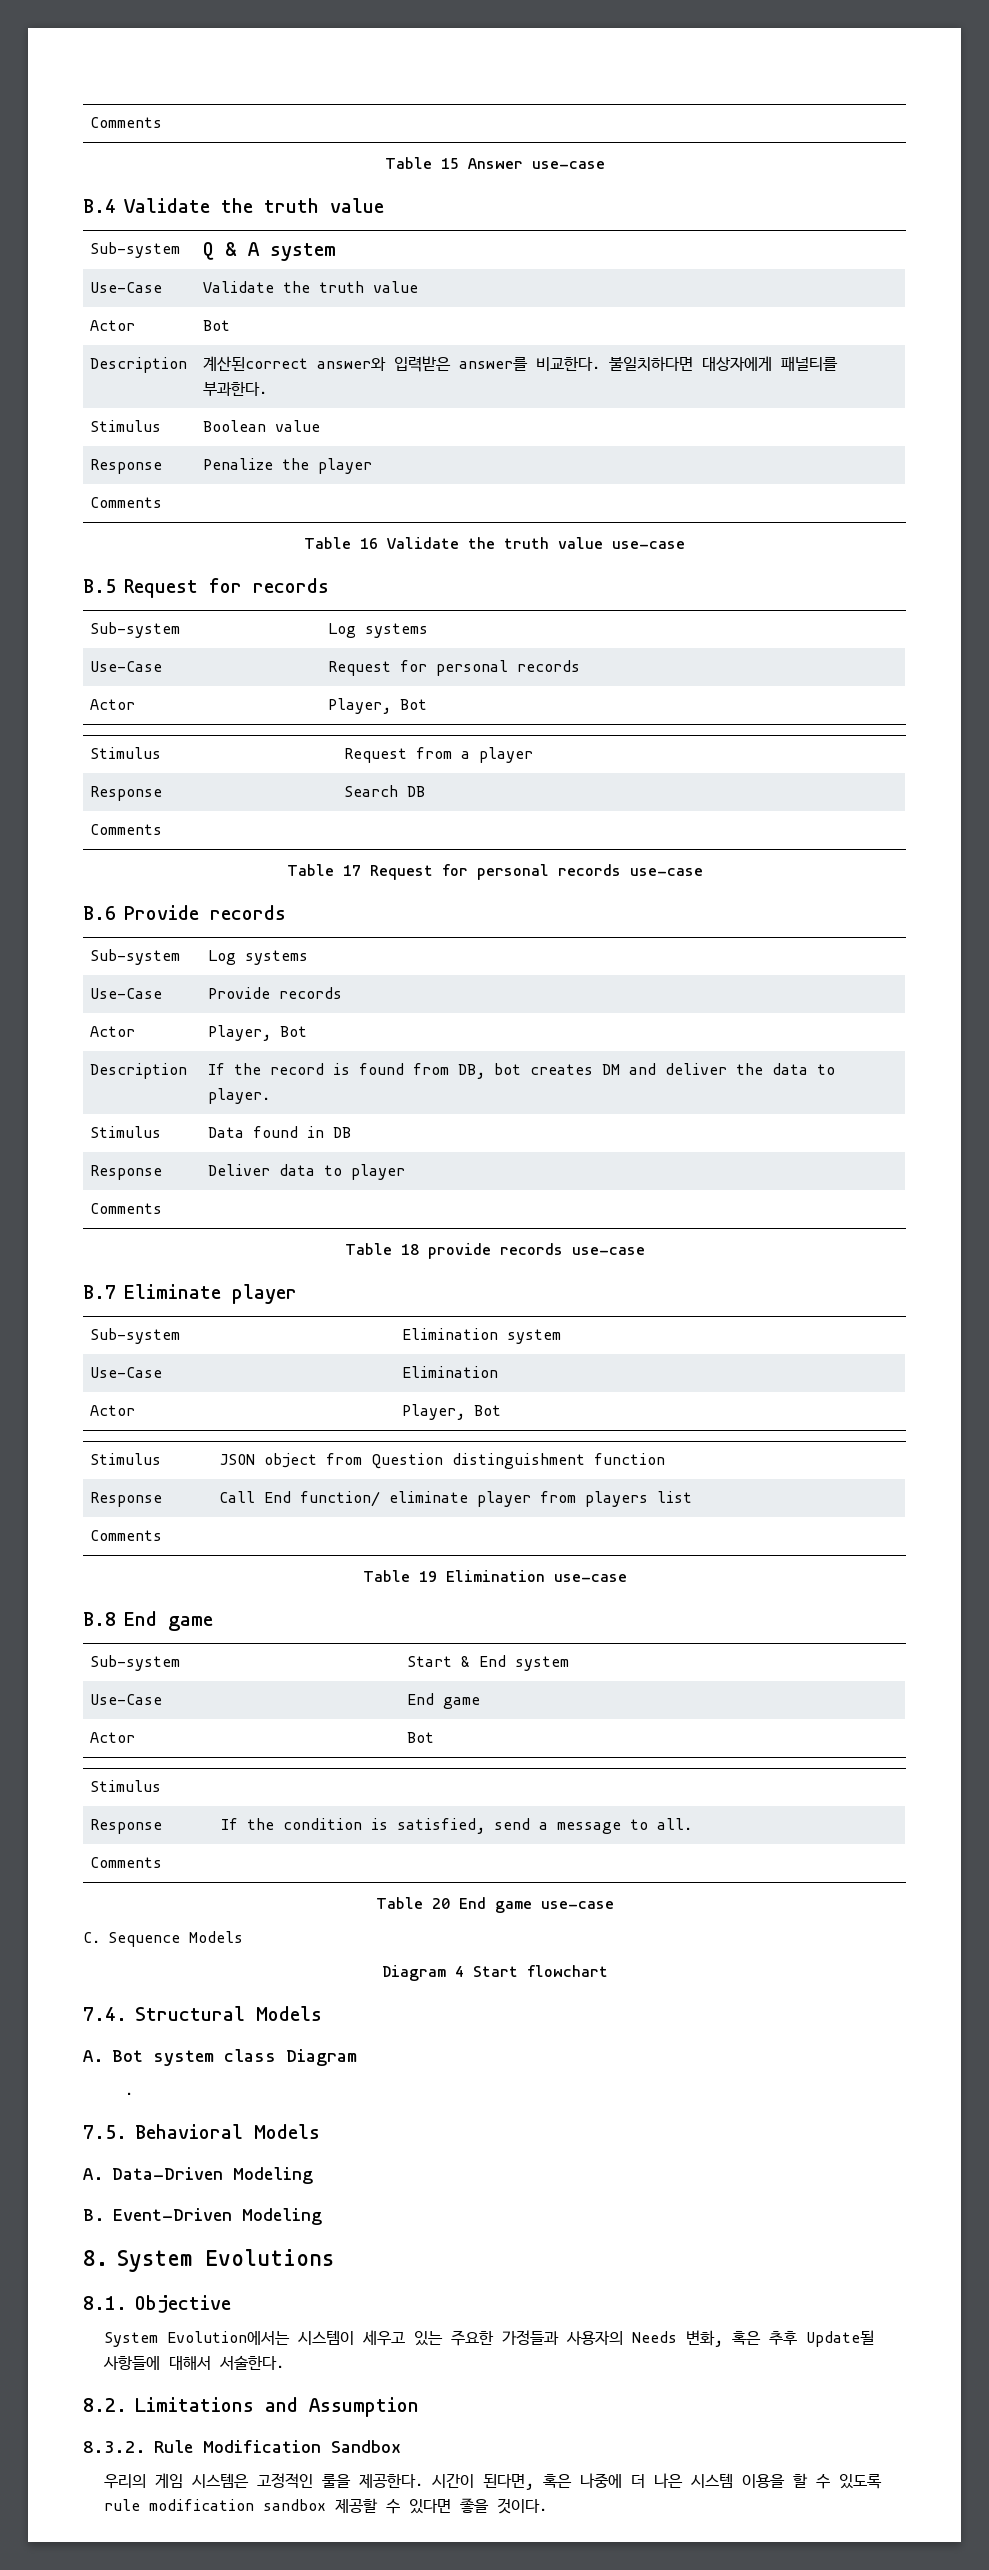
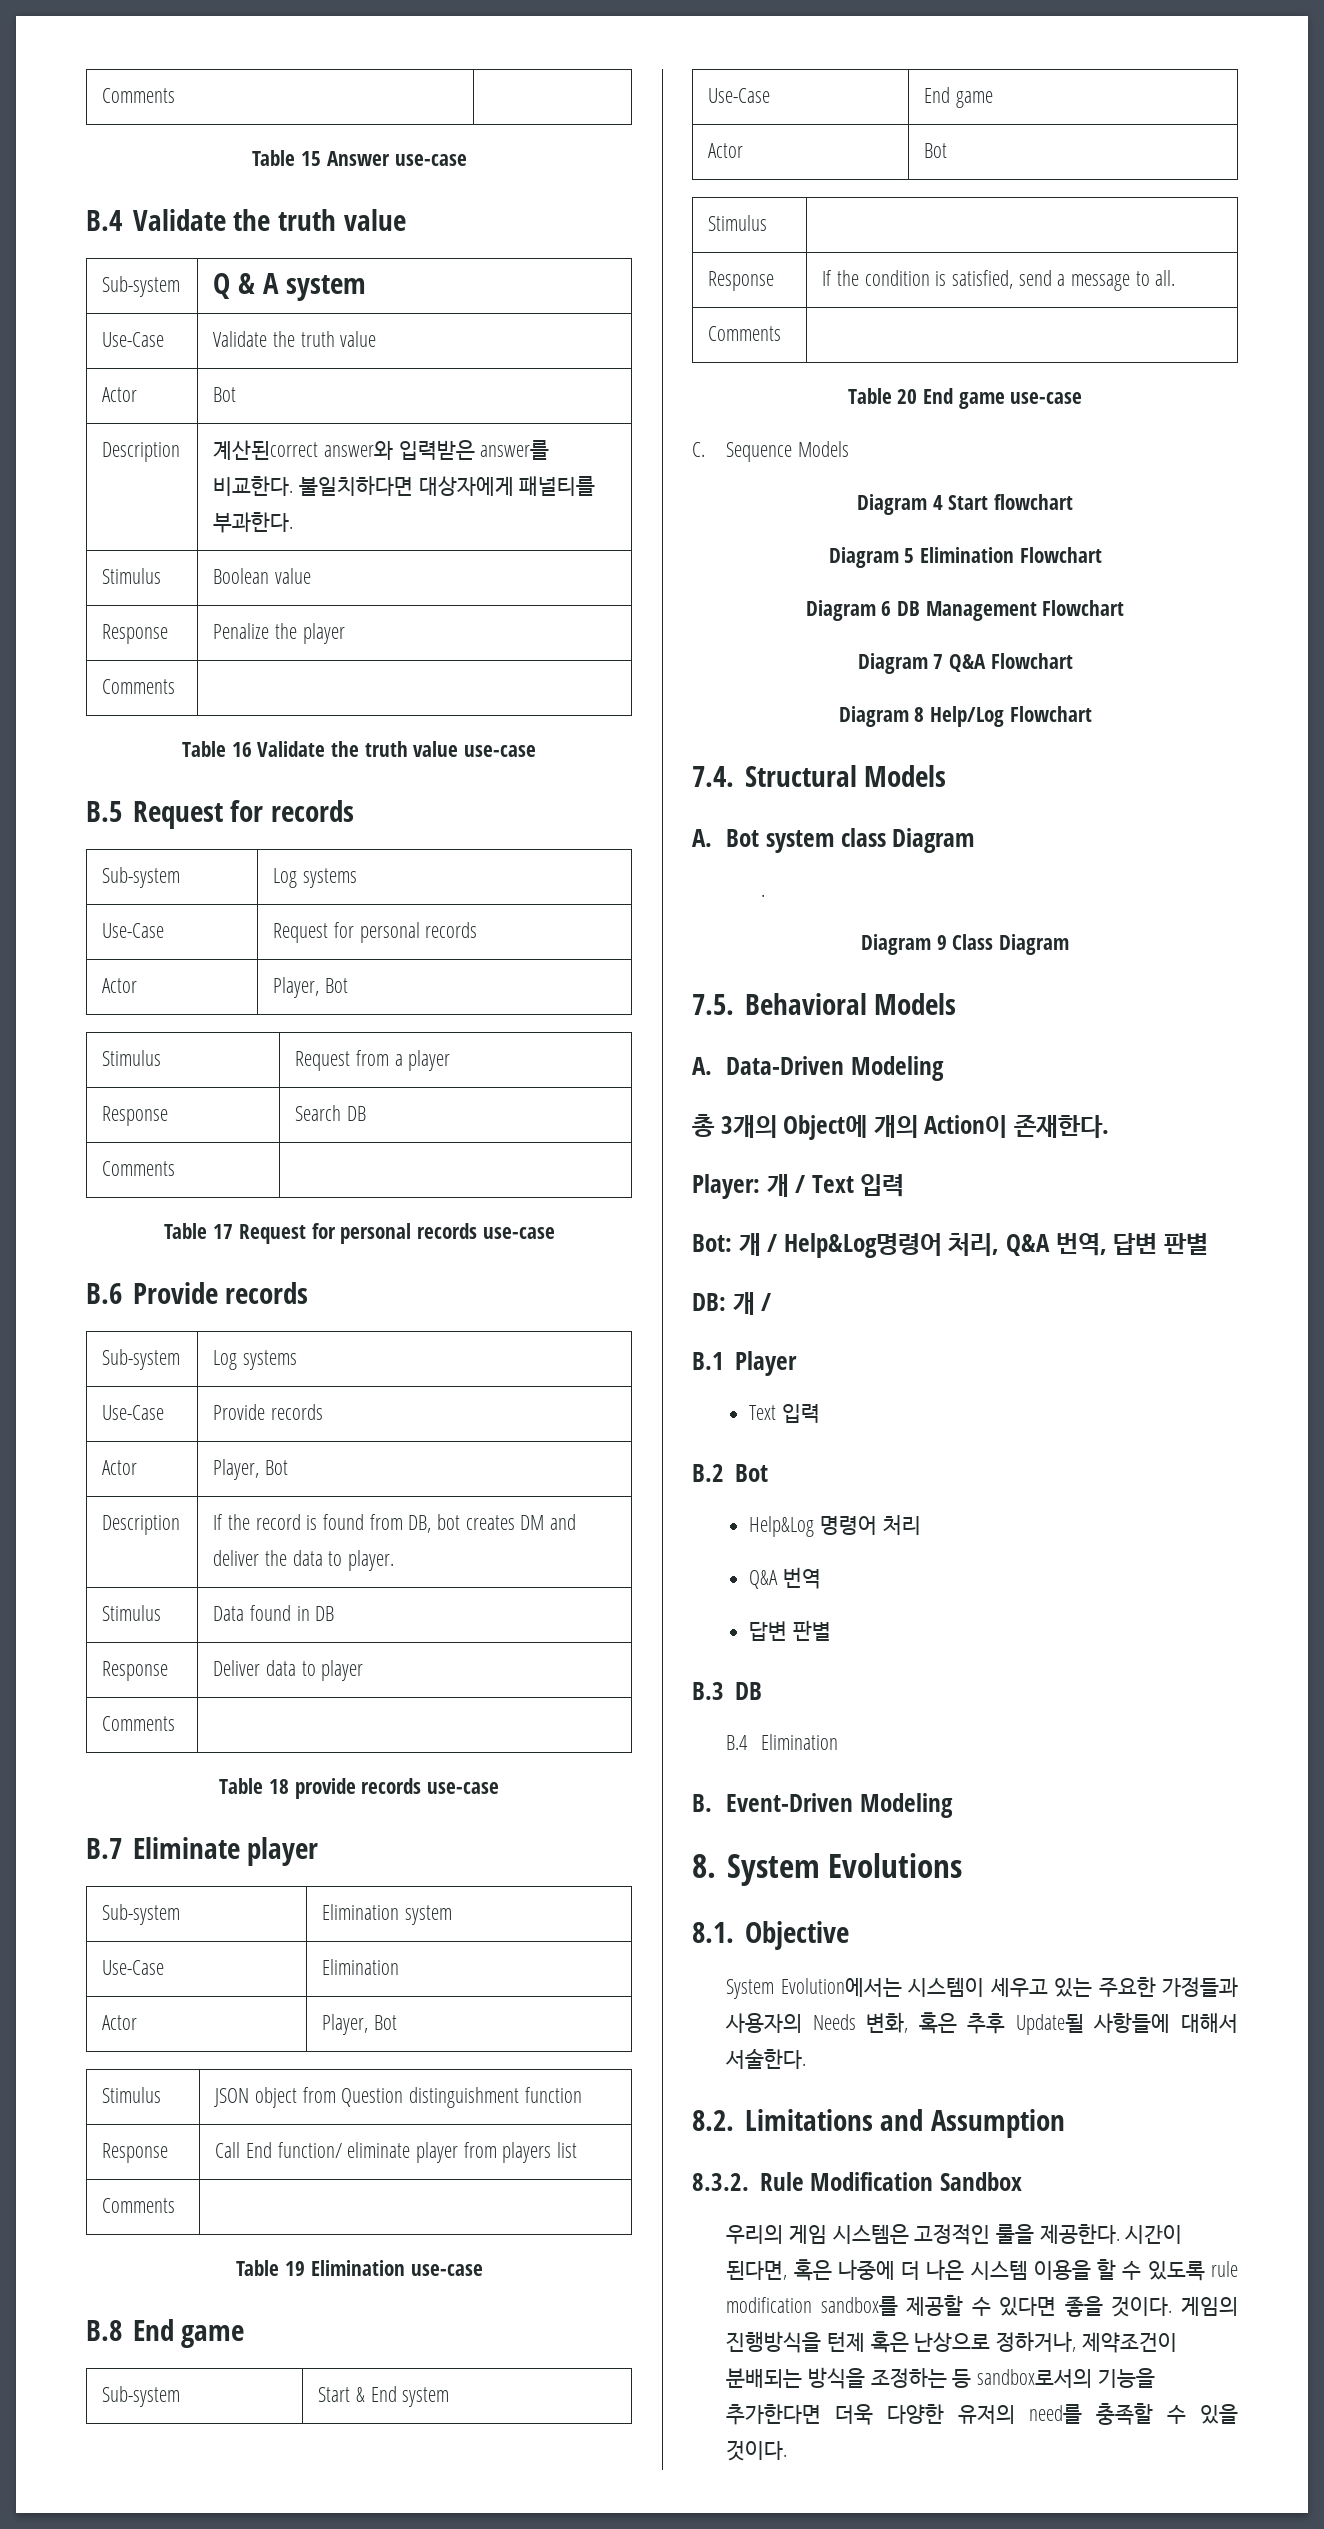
(608, 1971) none -> [828,547,1102,568] [805,600,1125,621] [857,653,1073,674] [838,706,1092,727] // Diagram 5 Elimination Flowchart // Diagram 6 DB Management Flowchart // Diagram 7 Q&A Flowchart // Diagram 8 Help/Log Flowchart
(134, 2093) none -> [860,934,1070,955] // Diagram 9 Class Diagram
(313, 2175) none -> [692,1114,1110,1140] [692,1174,905,1199] [692,1233,1208,1258] [692,1292,772,1315] [692,1351,797,1376] [749,1404,821,1423] [692,1464,768,1482] [749,1515,921,1537] [749,1567,822,1589] [749,1620,832,1641] [692,1682,762,1700] [726,1734,838,1750] // 총 3개의 Object에 개의 Action이 존재한다. // Player: 개 / Text 입력 // Bot: 개 / Help&Log명령어 처리, Q&A 번역, 답변 판별 // DB: 개 / // B.1 Player // Text 입력 // B.2 Bot // Help&Log 명령어 처리 // Q&A 번역 // 답변 판별 // B.3 DB // B.4 Elimination
[263,2499,327,2511] sandbox -> [820,2296,898,2316] sandbox를
(548, 2506) none -> [1181,2296,1238,2316] [726,2331,1177,2353] [726,2367,1155,2389] [726,2403,1238,2425] [726,2440,788,2461] 게임의 진행방식을 턴제 혹은 난상으로 정하거나, 제약조건이 분배되는 방식을 조정하는 등 sandbox로서의 기능을 추가한다면 더욱 다양한 유저의 need를 충족할 수 있을 것이다.

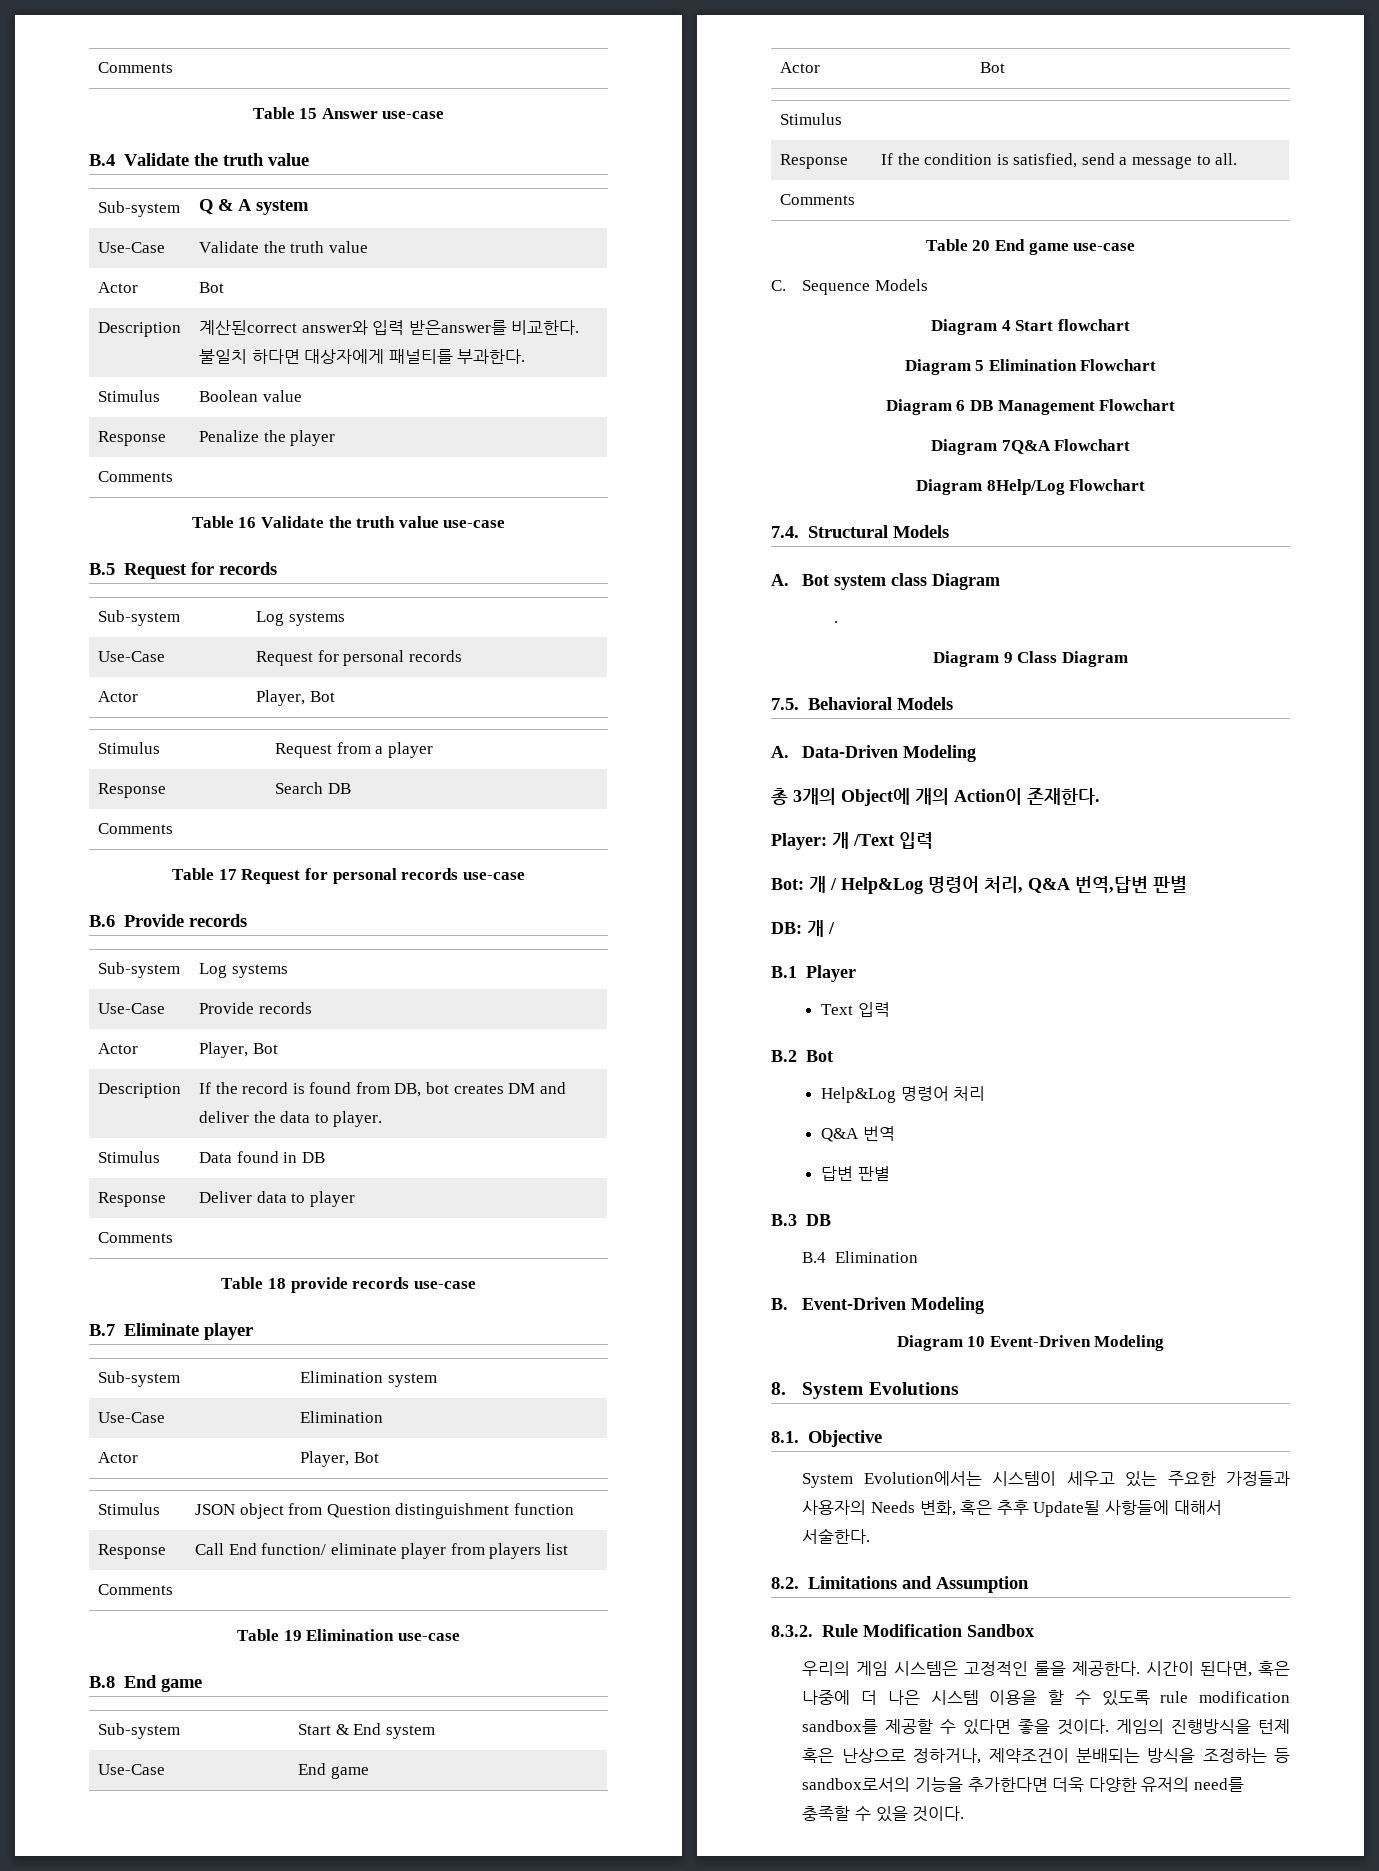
[398,440,550,460] [213,476,414,496] 입력받은 answer를 비교한다. 불일치하다면 -> [372,320,580,335] [198,349,300,364] 입력 받은answer를 비교한다. 불일치 하다면
[933,653,1073,672] [838,706,1004,727] 7 Q&A Flowchart // Diagram 8 Help/Log -> [1001,439,1131,454] [915,479,1065,495] 7Q&A Flowchart // Diagram 8Help/Log
[795,1175,854,1193] / Text -> [853,834,894,846] /Text
[783,1233,1158,1258] Help&Log명령어 처리, Q&A 번역, 답변 -> [841,876,1148,894] Help&Log 명령어 처리, Q&A 번역,답변
(953, 1805) none -> [896,1335,1165,1351] // Diagram 10 Event-Driven Modeling

